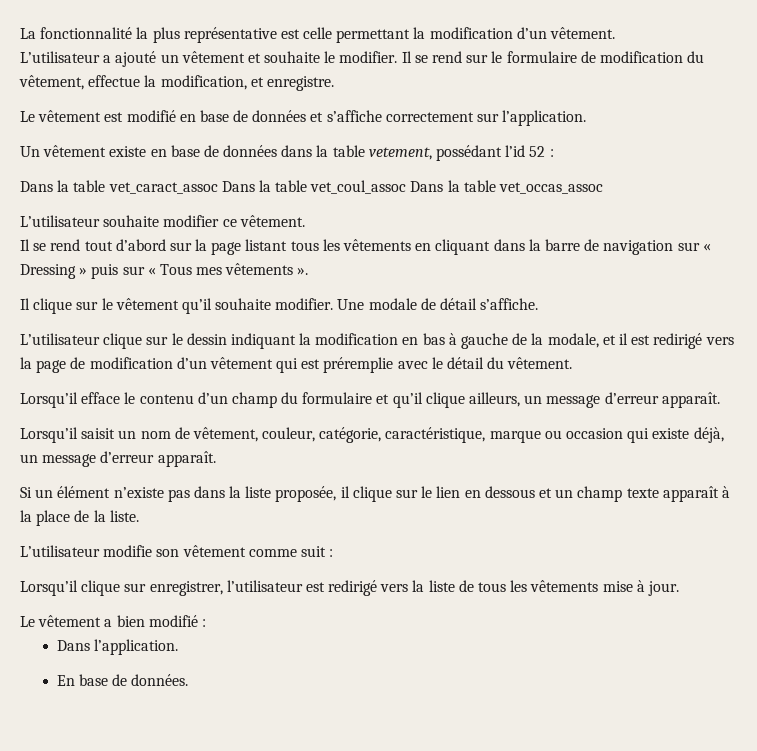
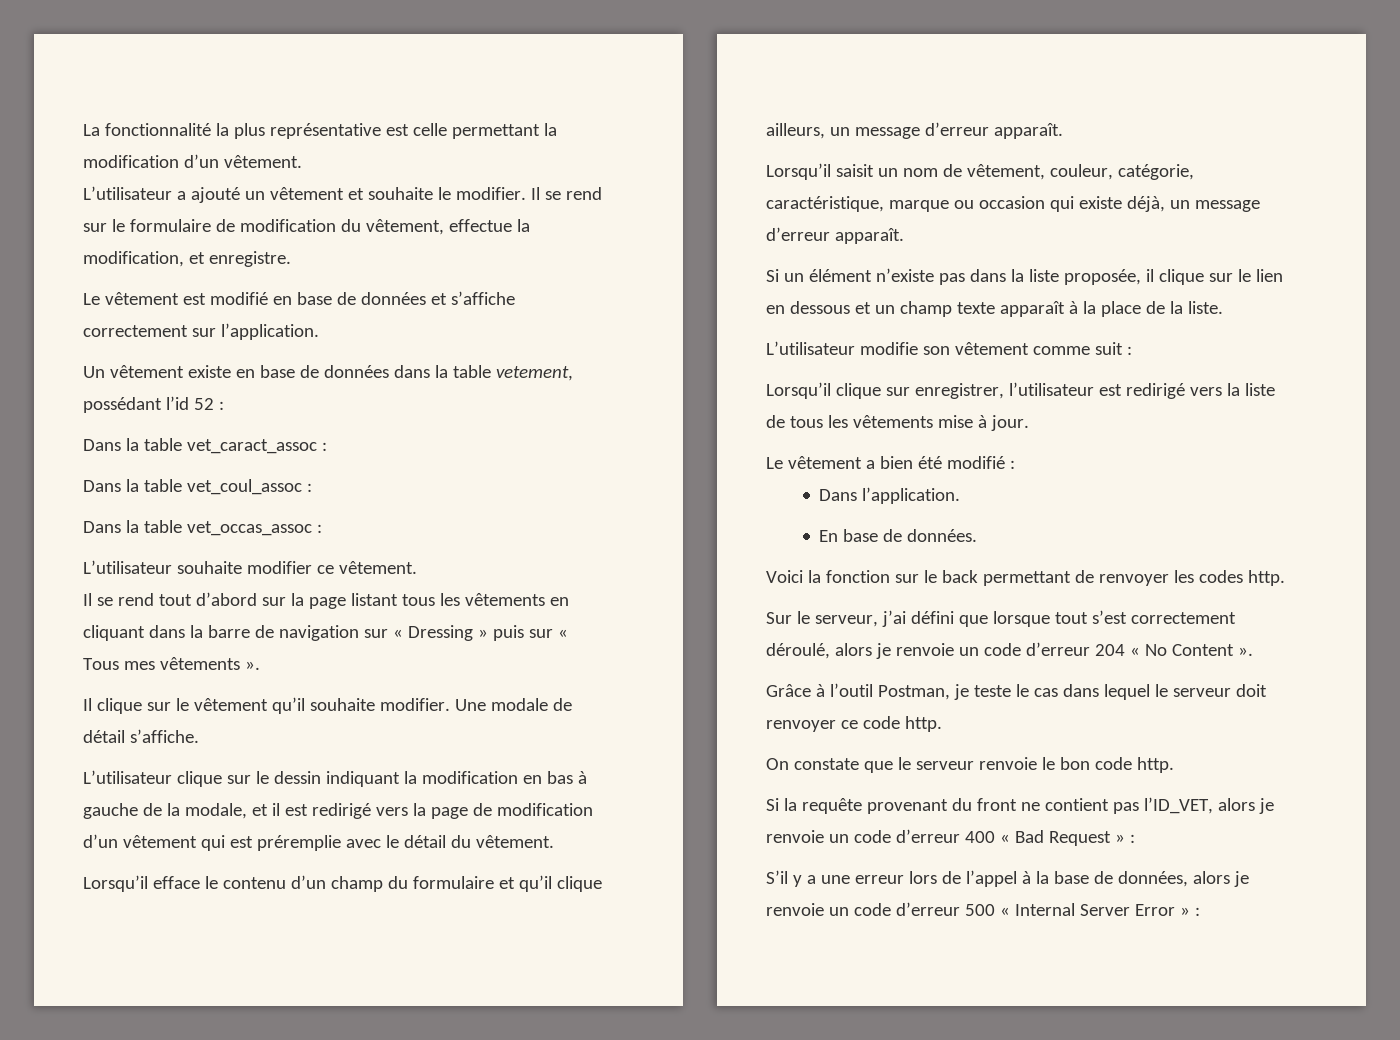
(218, 188) none -> [321,442,327,451] : //
(407, 187) none -> [306,483,312,492] : //
(604, 188) none -> [316,524,322,533] :
(145, 621) none -> [917,456,942,469] été
(189, 680) none -> [766,570,1285,586] [766,610,1236,627] [766,642,1253,659] [766,683,1267,700] [766,716,942,732] [766,757,1174,773] [766,797,1274,814] [766,829,1135,846] [766,870,1249,887] [766,902,1200,916] // Voici la fonction sur le back permettant de renvoyer les codes http. // Sur le serveur, j’ai défini que lorsque tout s’est correctement déroulé, alors je renvoie un code d’erreur 204 « No Content ». // Grâce à l’outil Postman, je teste le cas dans lequel le serveur doit renvoyer ce code http. // On constate que le serveur renvoie le bon code http. // Si la requête provenant du front ne contient pas l’ID_VET, alors je renvoie un code d’erreur 400 « Bad Request » : // S’il y a une erreur lors de l’appel à la base de données, alors je renvoie un code d’erreur 500 « Internal Server Error » :

